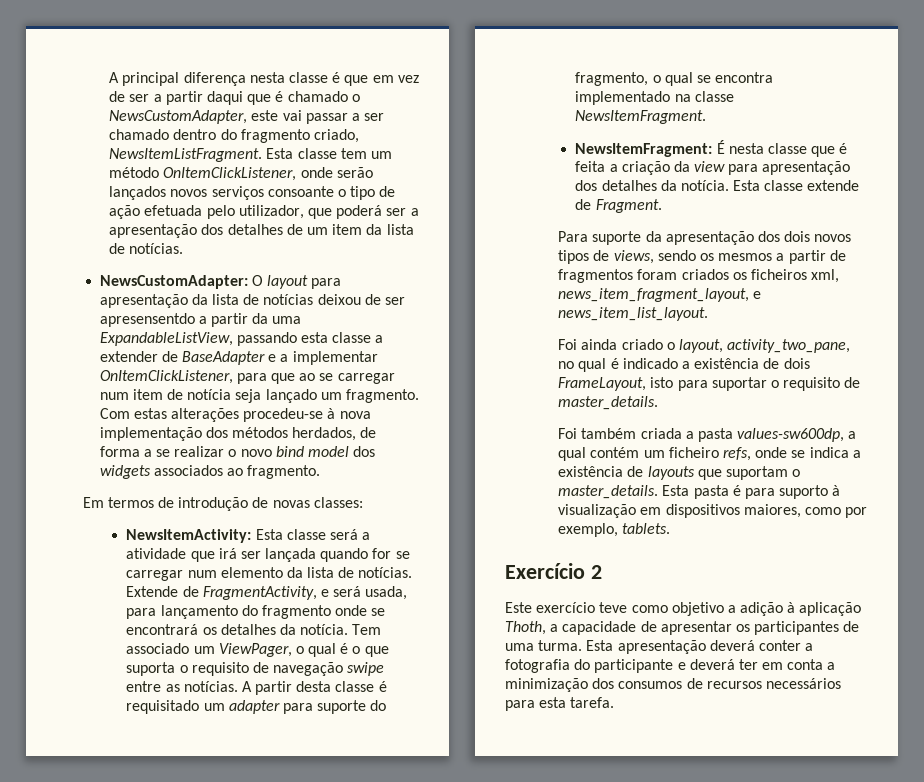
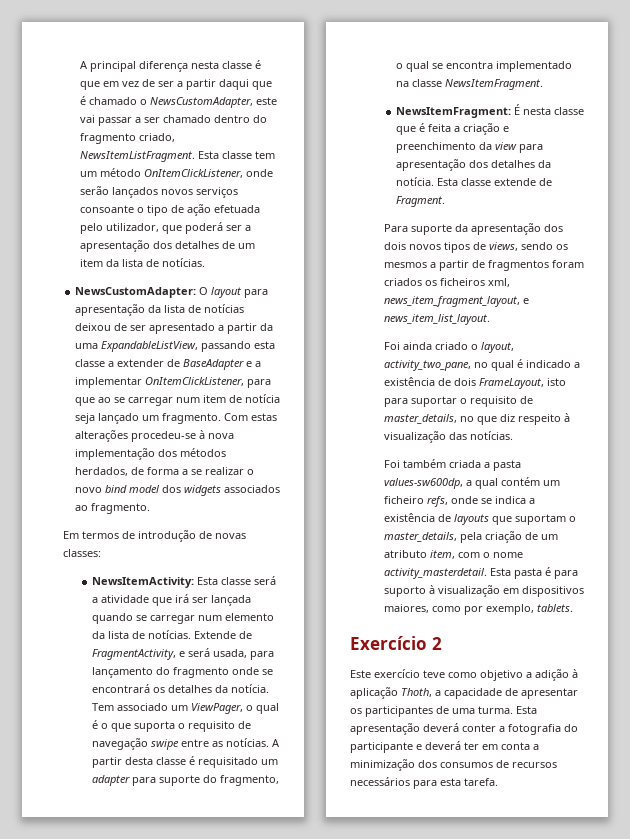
[99,313,195,327] apresensentdo -> [148,323,215,334] apresentado
[372,548,392,559] for -> (133, 618) none
(670, 168) none -> [502,126,509,132] [395,142,476,153] e preenchimento
[558,396,659,410] master_details. -> [383,413,570,425] [383,431,513,443] master_details, no que diz respeito à visualização das notícias.
[558,485,659,499] master_details. -> [383,531,558,543] [383,550,523,559] [383,568,487,579] master_details, pela criação de um atributo item, com o nome activity_masterdetail.

